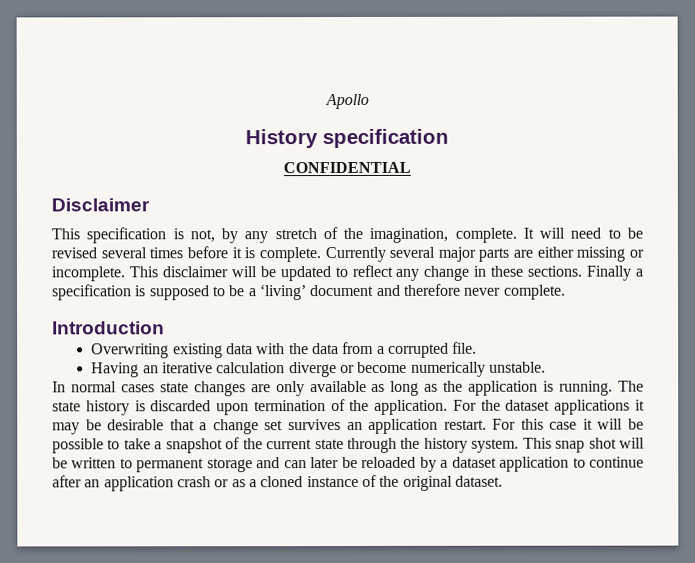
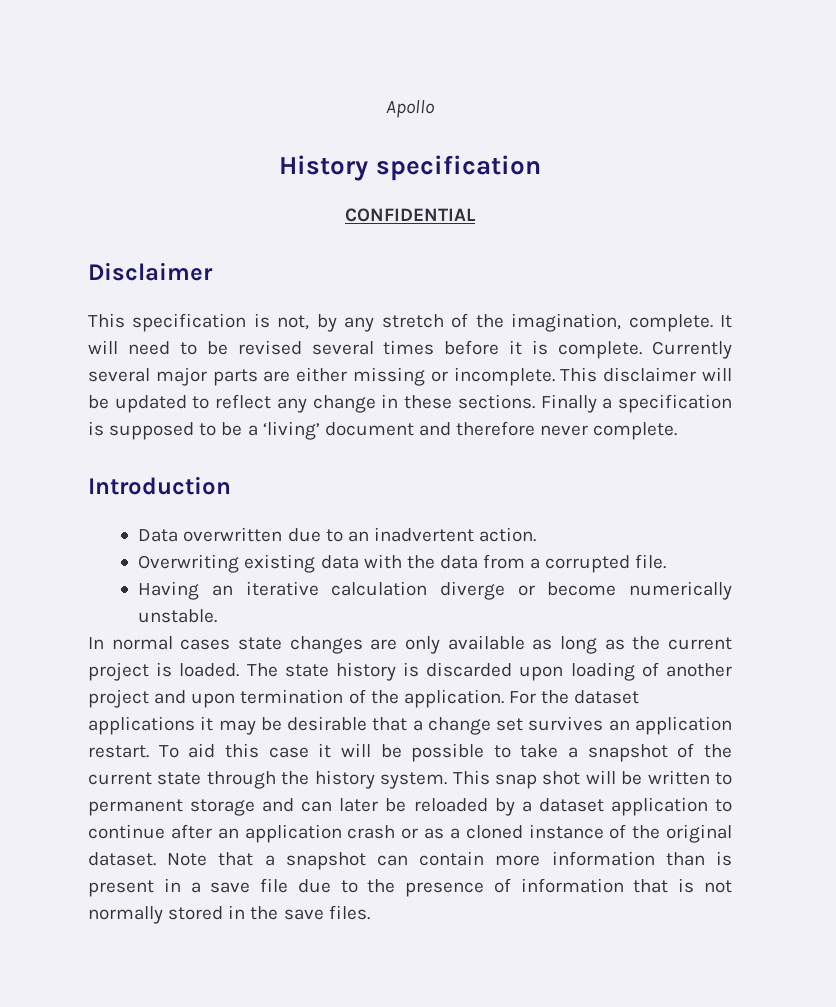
(165, 328) none -> [138,527,537,542] // Data overwritten due to an inadvertent action.
[468,380,614,396] application is running. -> [668,637,732,650] [88,662,240,681] current project is loaded.
(250, 409) none -> [570,662,733,681] [88,689,236,708] loading of another project and upon
[492,418,517,430] For -> [158,743,216,758] To aid
(503, 481) none -> [167,851,733,870] [88,878,732,897] [88,905,370,924] Note that a snapshot can contain more information than is present in a save file due to the presence of information that is not normally stored in the save files.

